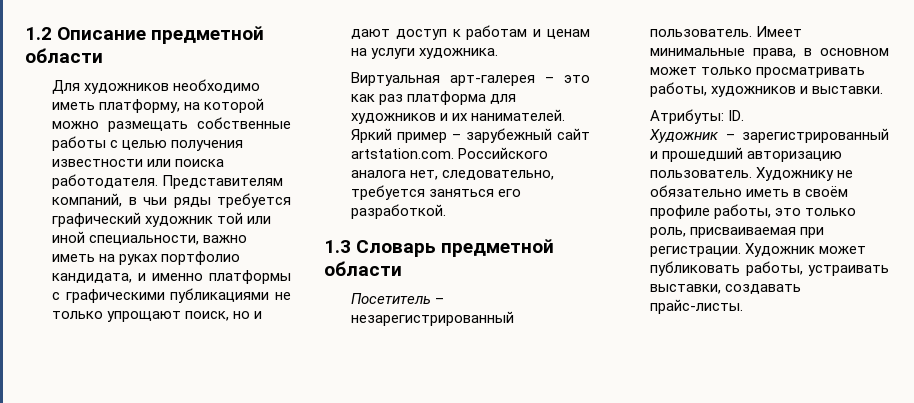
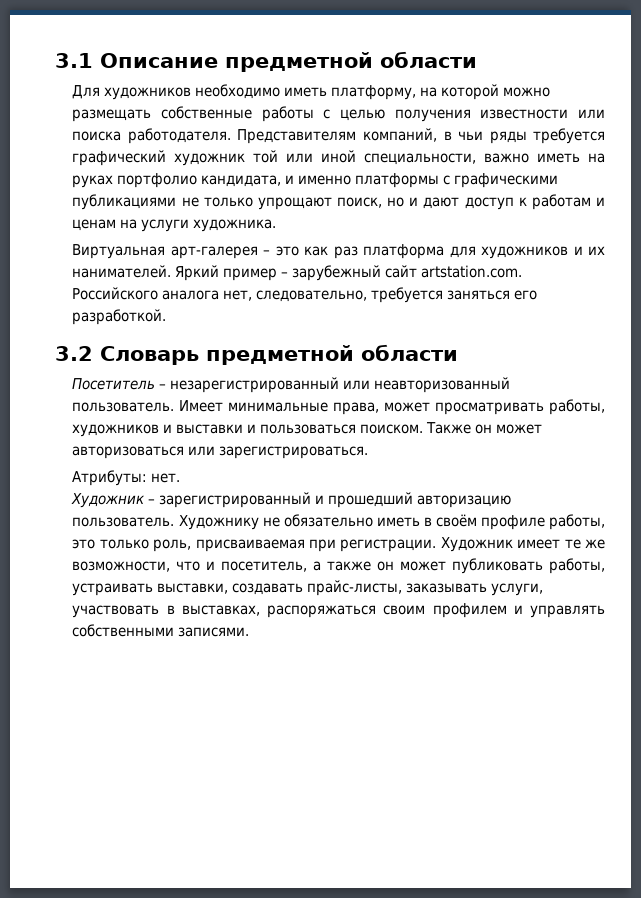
[25,27,52,40] 1.2 -> [55,53,93,68] 3.1
[324,240,351,253] 1.3 -> [55,346,93,361] 3.2
(515, 318) none -> [343,377,511,393] или неавторизованный
[804,48,889,56] [650,67,866,78] [650,82,884,97] в основном может только просматривать работы, художников и выставки. -> [384,399,605,415] [72,422,543,437] [72,446,369,459] может просматривать работы, художников и выставки и пользоваться поиском. Также он может авторизоваться или зарегистрироваться.
[728,110,745,121] ID. -> [151,473,181,483] нет.
(816, 250) none -> [517,539,605,549] [72,561,395,572] имеет те же возможности, что и посетитель, а также он
[650,299,744,314] прайс-листы. -> [307,580,544,596] [72,603,605,618] [72,624,250,637] прайс-листы, заказывать услуги, участвовать в выставках, распоряжаться своим профилем и управлять собственными записями.

